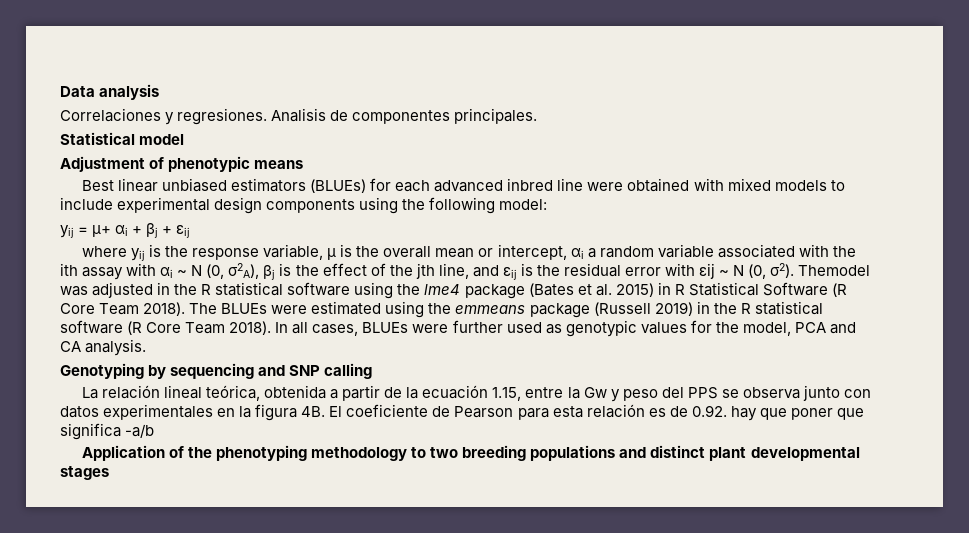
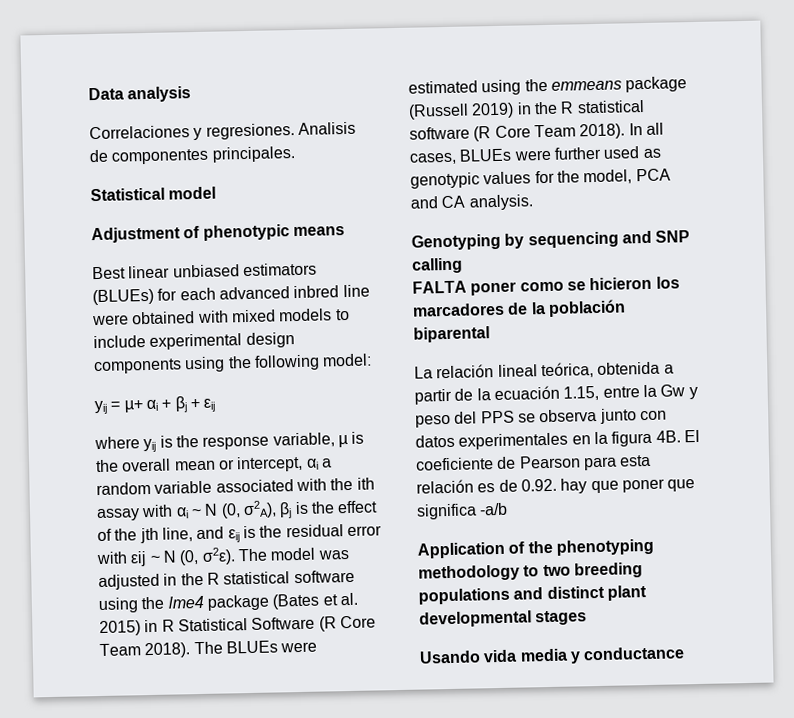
[770,263,871,278] σ2). Themodel -> [201,547,317,565] σ2ε). The model
(373, 371) none -> [412,276,680,296] [412,299,626,317] [413,326,490,343] // FALTA poner como se hicieron los marcadores de la población biparental
(109, 473) none -> [419,646,686,664] // Usando vida media y conductance

